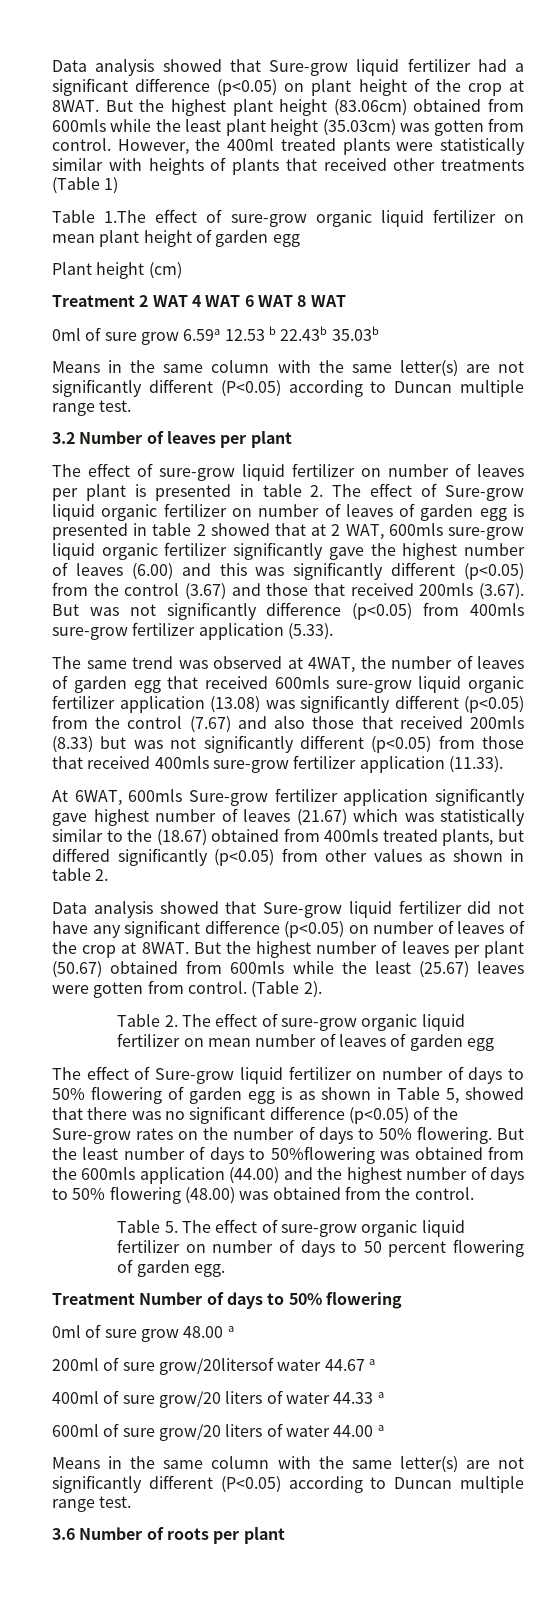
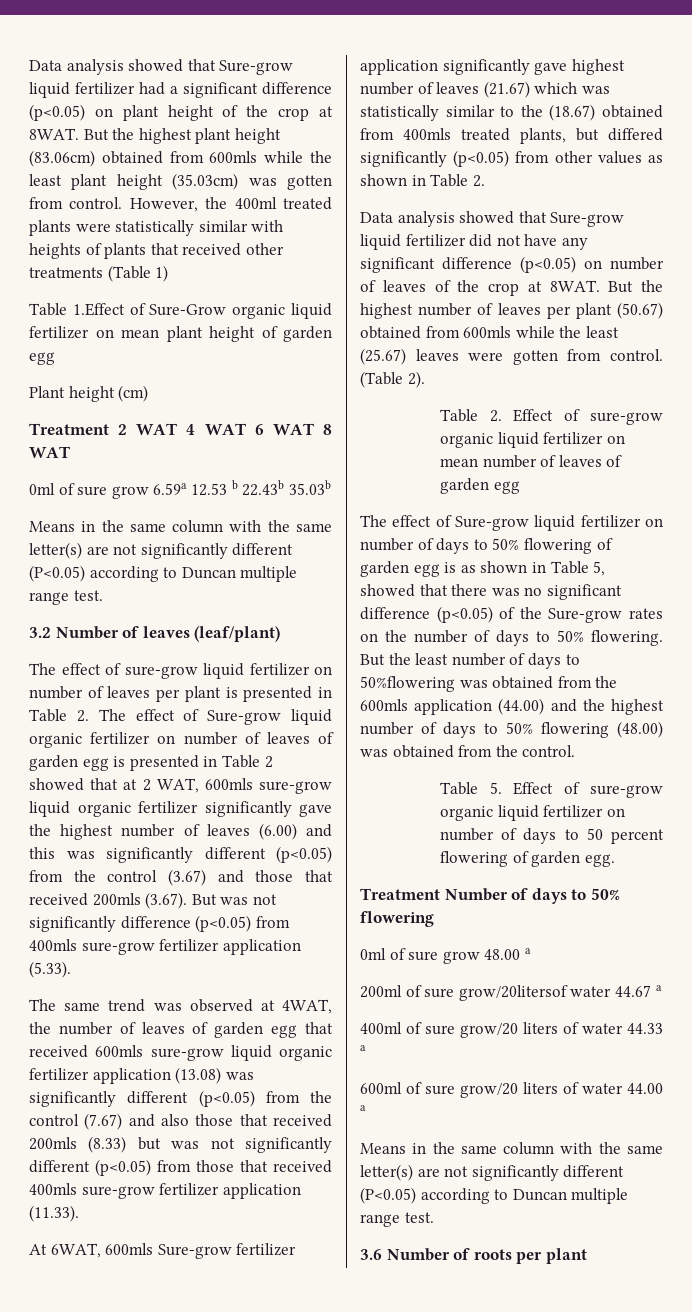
[104,209,307,227] 1.The effect of sure-grow -> [72,303,227,316] 1.Effect of Sure-Grow
[220,431,292,448] per plant -> [194,626,281,642] (leaf/plant)
[262,484,302,497] table -> [29,709,67,722] Table
[152,523,192,536] table -> [221,755,260,768] Table
[52,868,91,881] table -> [430,174,469,187] Table
[181,1013,258,1027] The effect -> [513,409,554,422] Effect
[181,1219,258,1233] The effect -> [513,782,554,795] Effect

